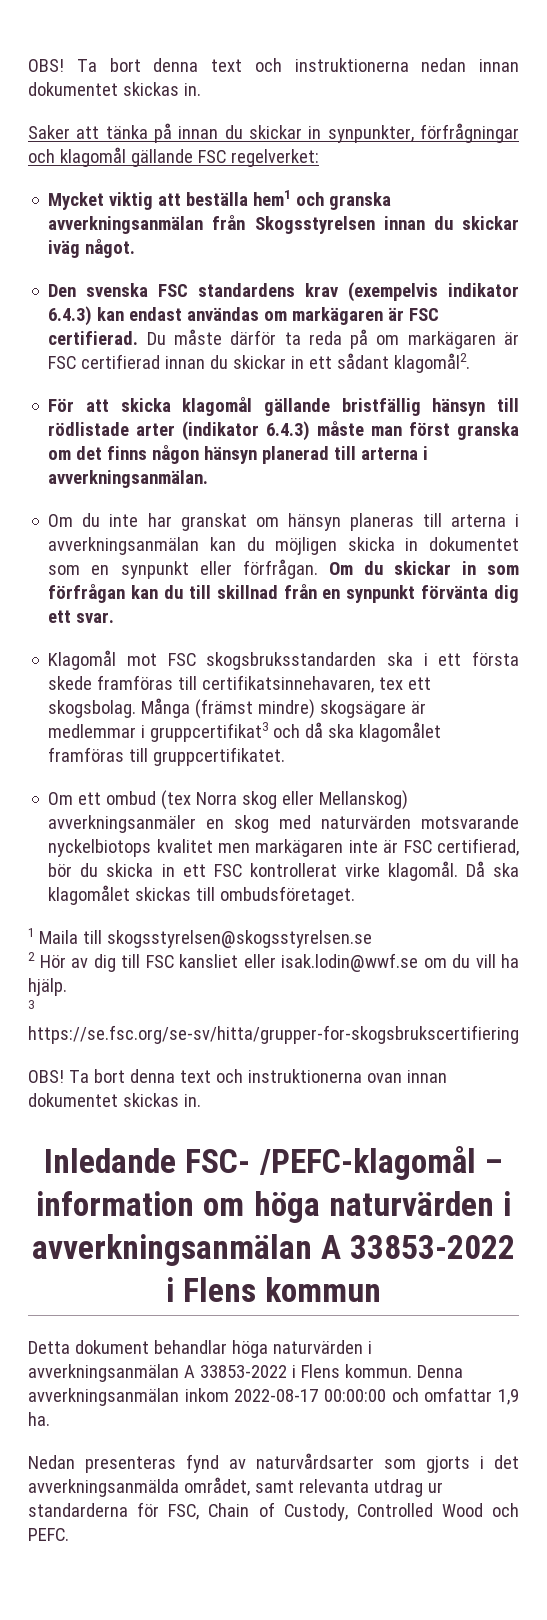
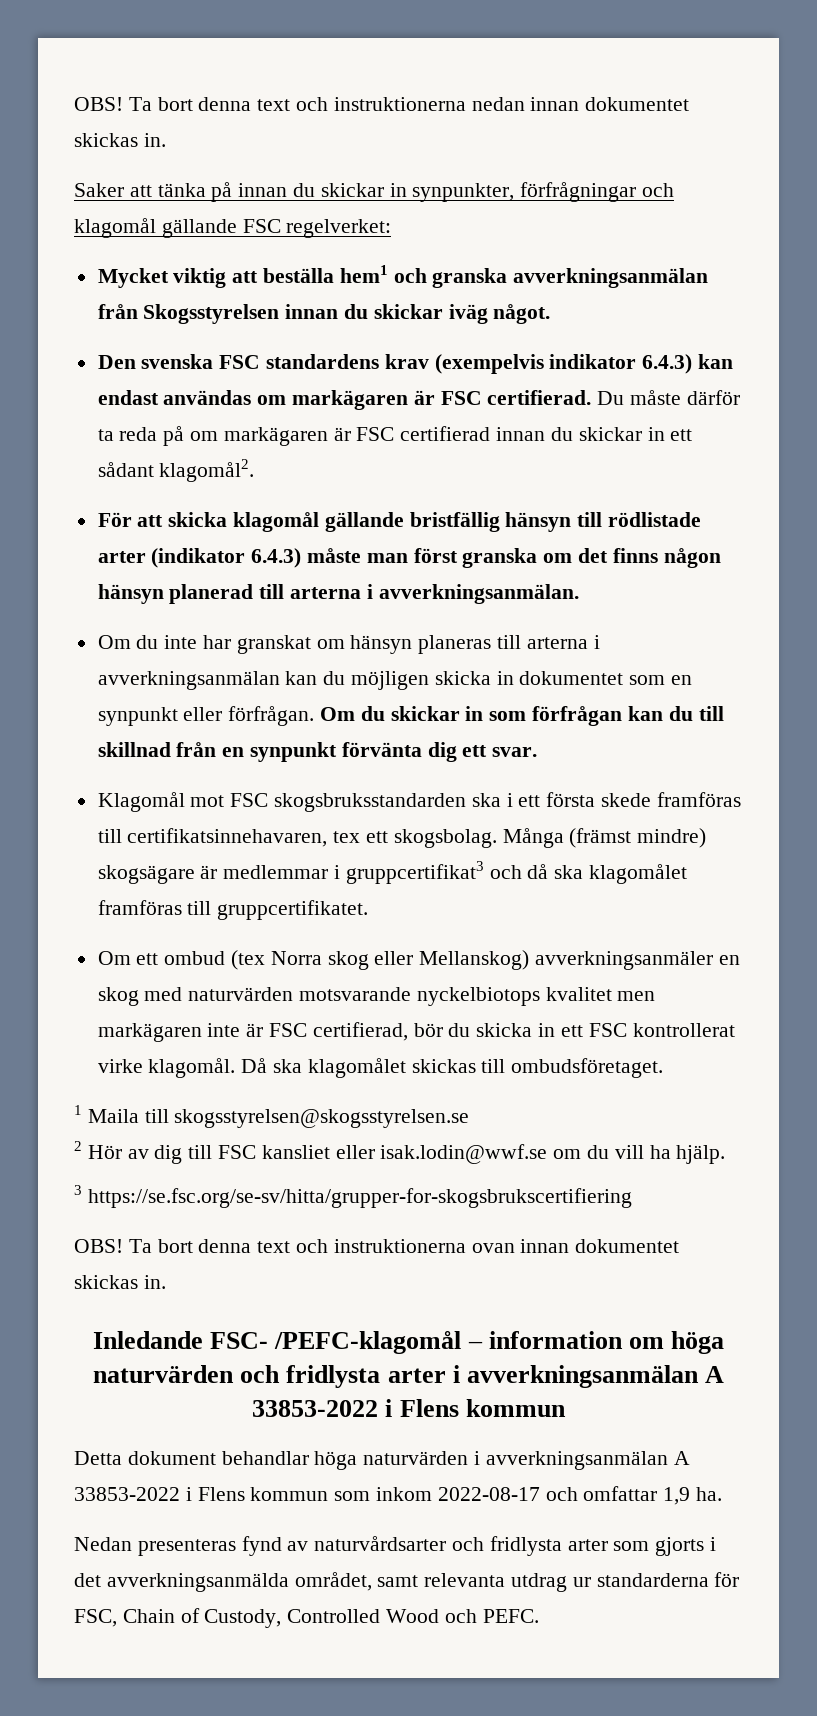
(494, 1203) none -> [240,1365,446,1388] och fridlysta arter
[344,1364,463,1378] [28,1388,179,1406] kommun. Denna avverkningsanmälan -> [250,1487,371,1501] kommun som
[324,1389,386,1402] 00:00:00 -> (540, 1494) none
(374, 1461) none -> [452,1536,608,1556] och fridlysta arter

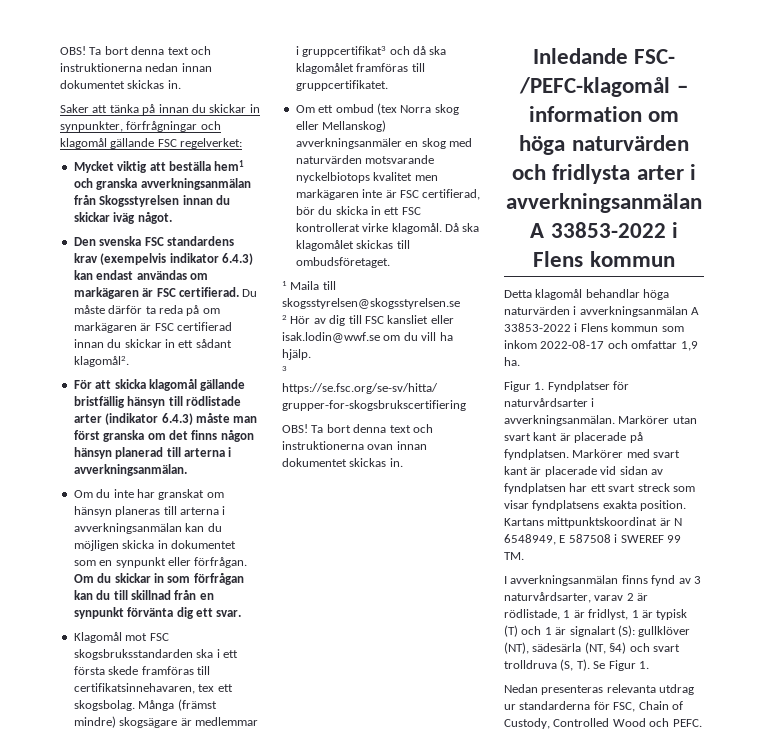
[127,1451,216,1465] dokument -> [535,289,583,300] klagomål
[74,1536,717,1556] [74,1572,419,1592] Nedan presenteras fynd av naturvårdsarter och fridlysta arter som gjorts i det avverkningsanmälda området, samt -> [504,381,630,392] [504,398,595,407] [504,415,697,426] [504,432,643,443] [504,449,681,460] [504,466,663,477] [504,483,695,494] [504,500,687,511] [504,517,683,528] [504,534,681,545] [504,552,524,560] [504,575,701,586] [504,592,649,603] [504,609,688,620] [504,625,691,637] [504,642,680,654] [504,659,649,671] [504,684,604,695] Figur 1. Fyndplatser för naturvårdsarter i avverkningsanmälan. Markörer utan svart kant är placerade på fyndplatsen. Markörer med svart kant är placerade vid sidan av fyndplatsen har ett svart streck som visar fyndplatsens exakta position. Kartans mittpunktskoordinat är N 6548949, E 587508 i SWEREF 99 TM. // I avverkningsanmälan finns fynd av 3 naturvårdsarter, varav 2 är rödlistade, 1 är fridlyst, 1 är typisk (T) och 1 är signalart (S): gullklöver (NT), sädesärla (NT, §4) och svart trolldruva (S, T). Se Figur 1. // Nedan presenteras

